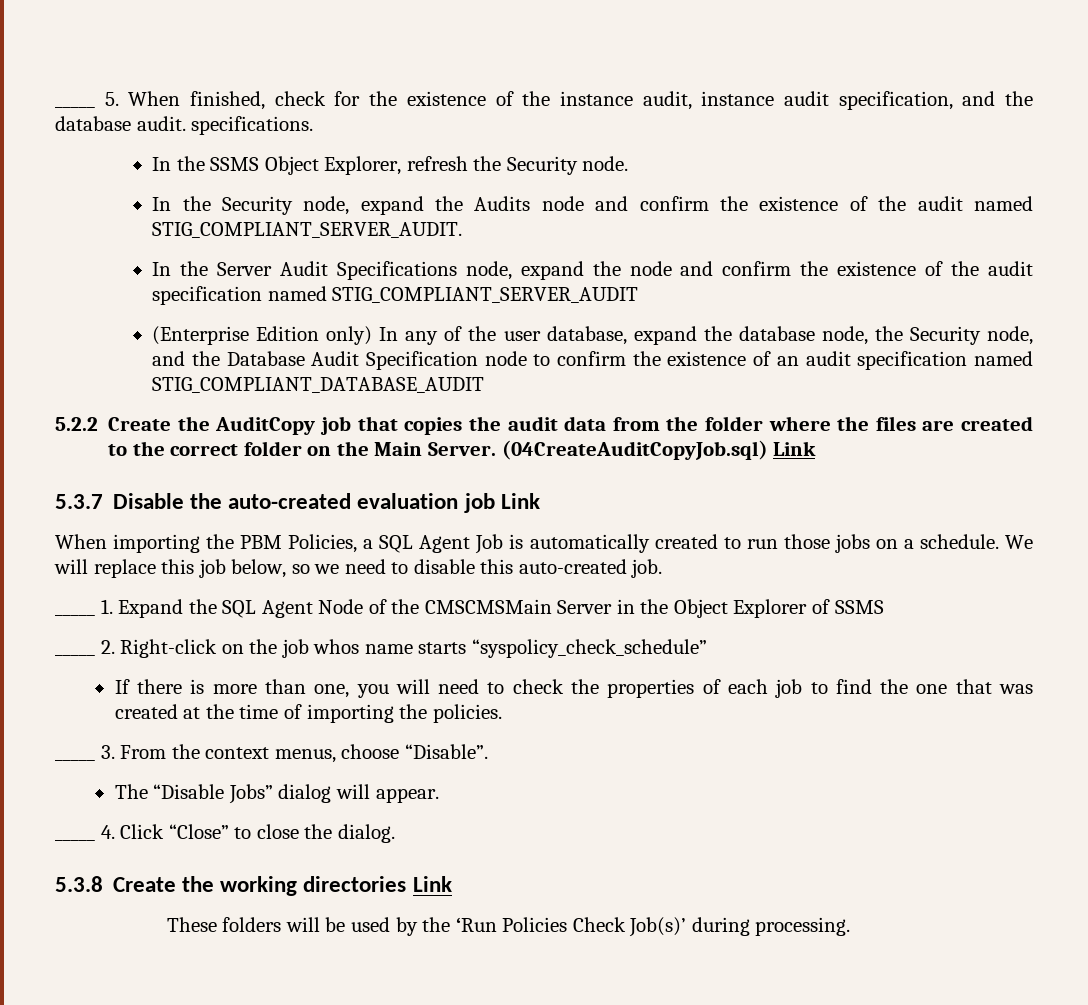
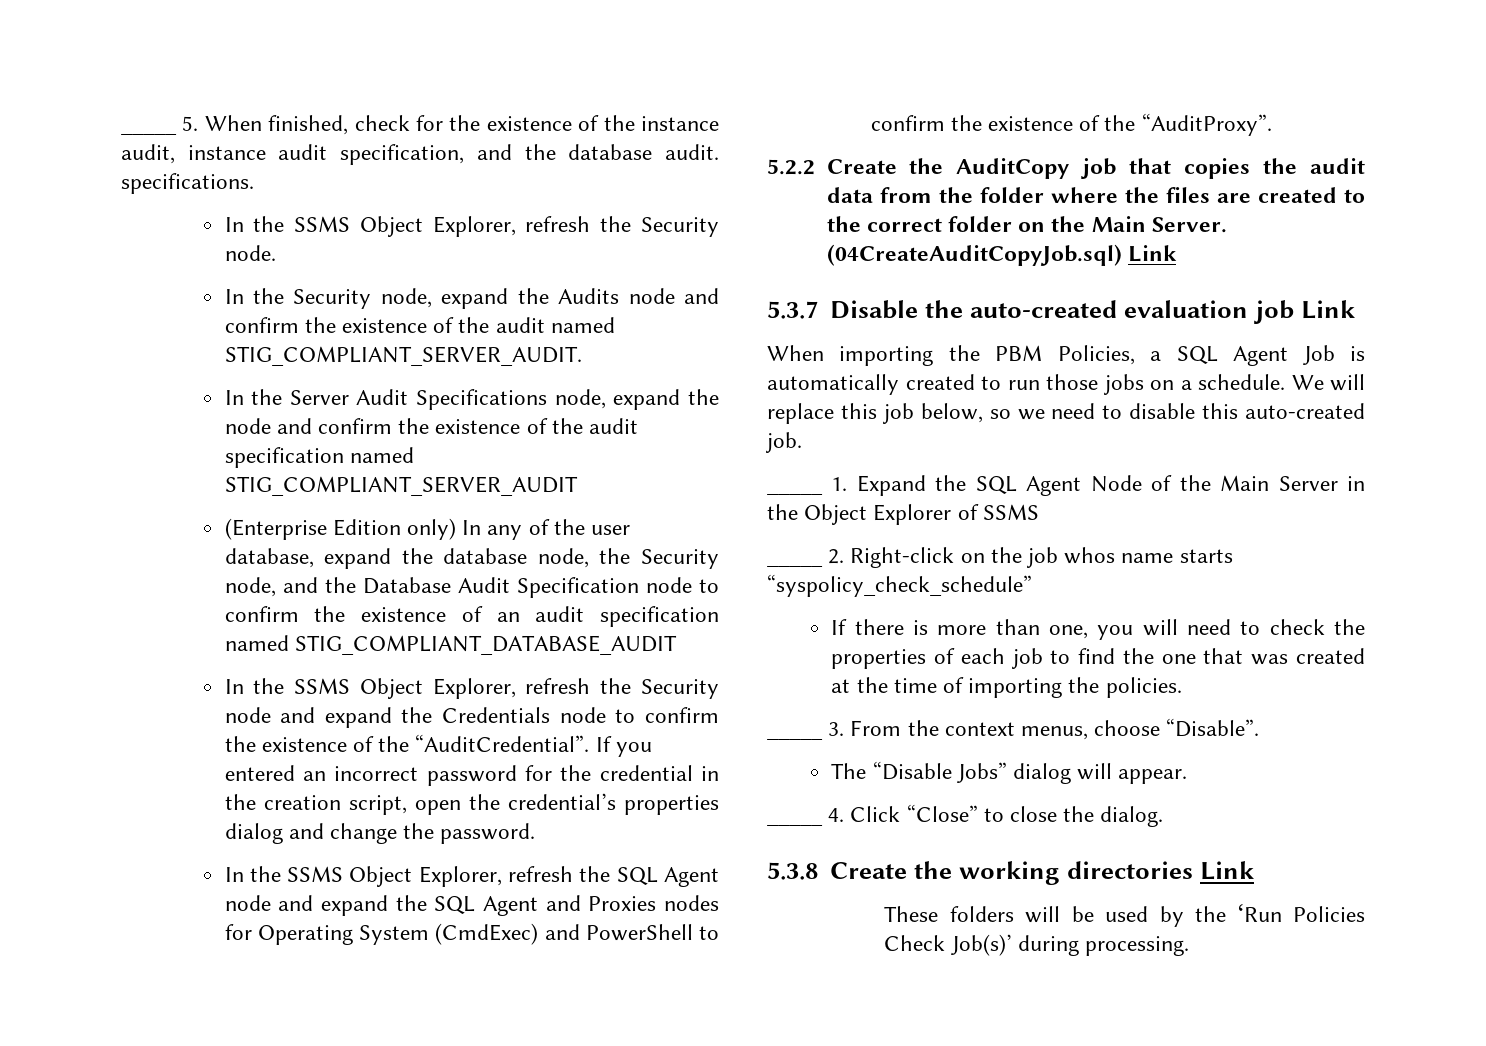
(485, 385) none -> [224,678,719,699] [224,707,720,728] [224,734,652,757] [224,765,719,786] [224,793,719,815] [224,823,536,844] [224,866,719,887] [224,895,719,916] [224,923,719,945] [870,113,1272,136] // In the SSMS Object Explorer, refresh the Security node and expand the Credentials node to confirm the existence of the “AuditCredential”. If you entered an incorrect password for the credential in the creation script, open the credential’s properties dialog and change the password. // In the SSMS Object Explorer, refresh the SQL Agent node and expand the SQL Agent and Proxies nodes for Operating System (CmdExec) and PowerShell to confirm the existence of the “AuditProxy”.
[424,599,552,614] CMSCMSMain -> [1220,475,1270,491] Main

